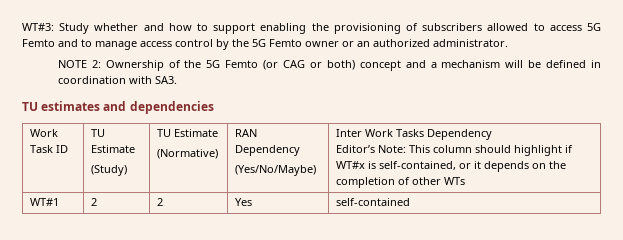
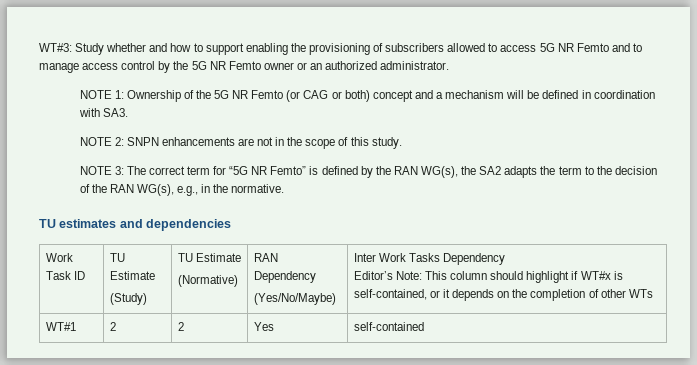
(601, 27) none -> [557,43,574,52] NR
(266, 43) none -> [209,61,226,70] NR
[91,60,101,68] 2: -> [114,90,124,99] 1:
(221, 64) none -> [232,90,249,99] NR
(177, 80) none -> [79,137,402,149] [79,166,657,178] [79,184,285,196] // NOTE 2: SNPN enhancements are not in the scope of this study. // NOTE 3: The correct term for “5G NR Femto” is defined by the RAN WG(s), the SA2 adapts the term to the decision of the RAN WG(s), e.g., in the normative.

